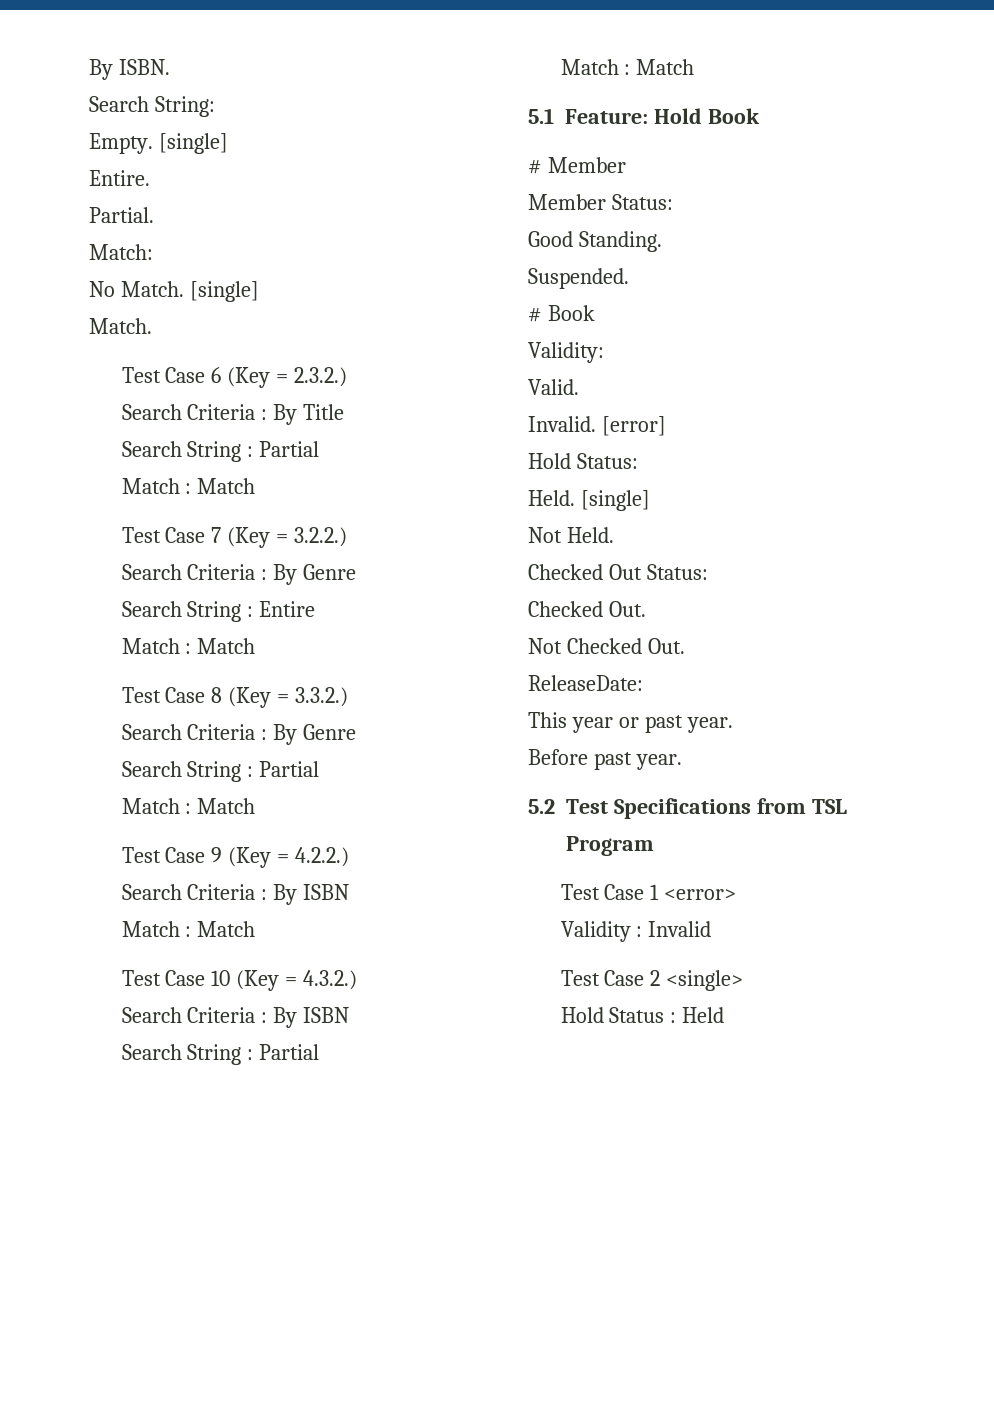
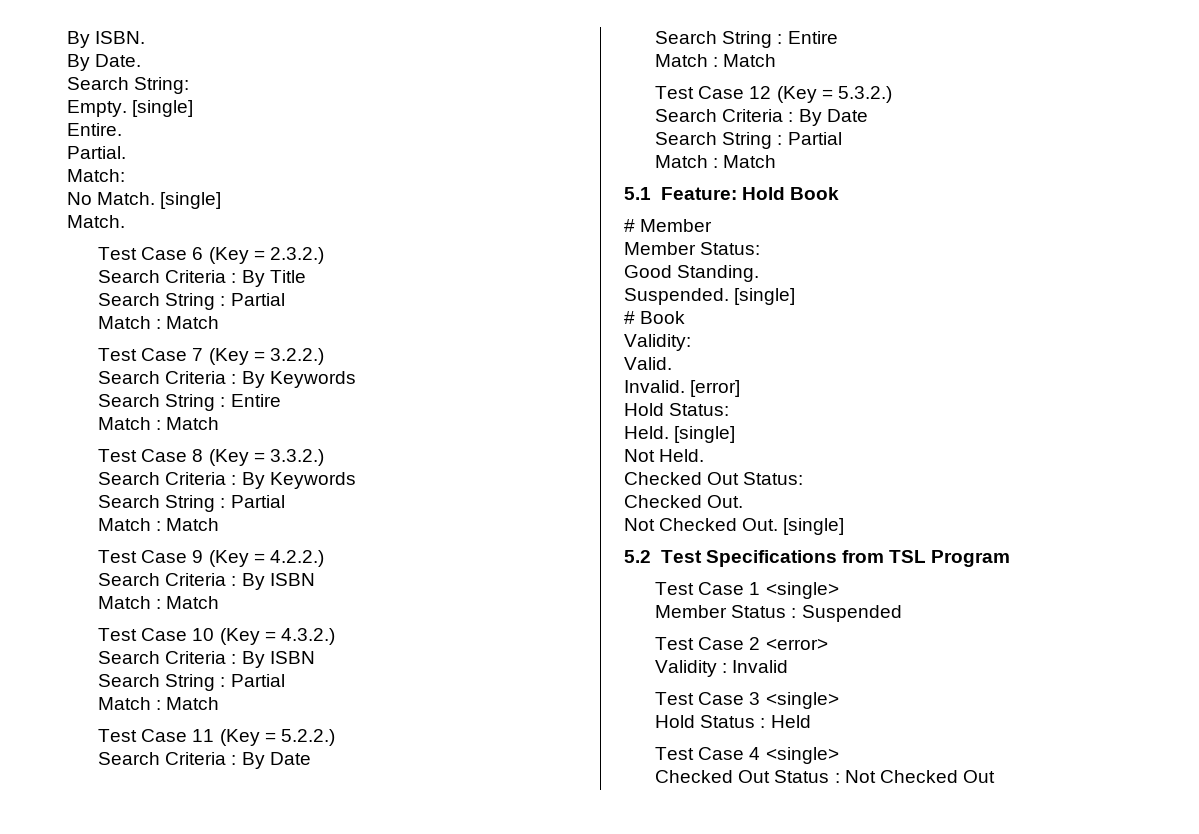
(170, 67) none -> [67,54,142,71] // By Date.
[303,564,357,580] Genre -> [269,371,356,388] Keywords
[303,724,357,740] Genre -> [269,472,356,489] Keywords
(695, 67) none -> [98,729,335,746] [98,752,311,769] [655,31,838,48] [655,54,777,67] [655,86,892,103] [655,109,868,126] [655,132,842,149] [655,155,777,168] // Test Case 11 (Key = 5.2.2.) // Search Criteria : By Date // Search String : Entire // Match : Match // Test Case 12 (Key = 5.3.2.) // Search Criteria : By Date // Search String : Partial // Match : Match
(629, 278) none -> [734,288,796,305] [single]
[528,675,643,691] [528,712,733,733] [528,749,682,770] // ReleaseDate: // This year or past year. // Before past year. -> [783,518,845,535] [single]
(660, 892) none -> [765,582,839,599] [655,605,902,622] [655,637,761,650] <single> // Member Status : Suspended // Test Case 2
[650,970,661,986] 2 -> [749,692,761,705] 3
(725, 1015) none -> [655,747,839,764] [655,770,995,783] // Test Case 4 <single> // Checked Out Status : Not Checked Out

